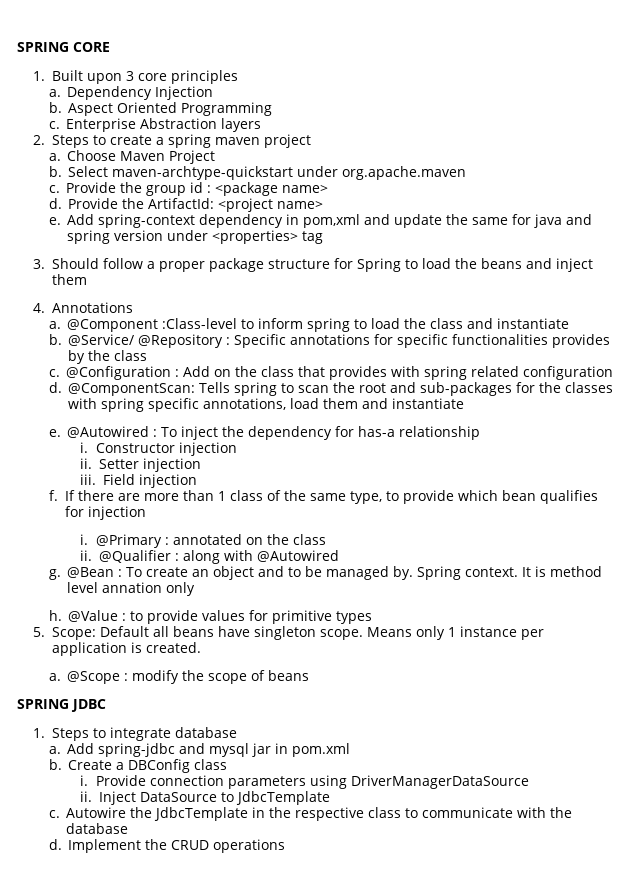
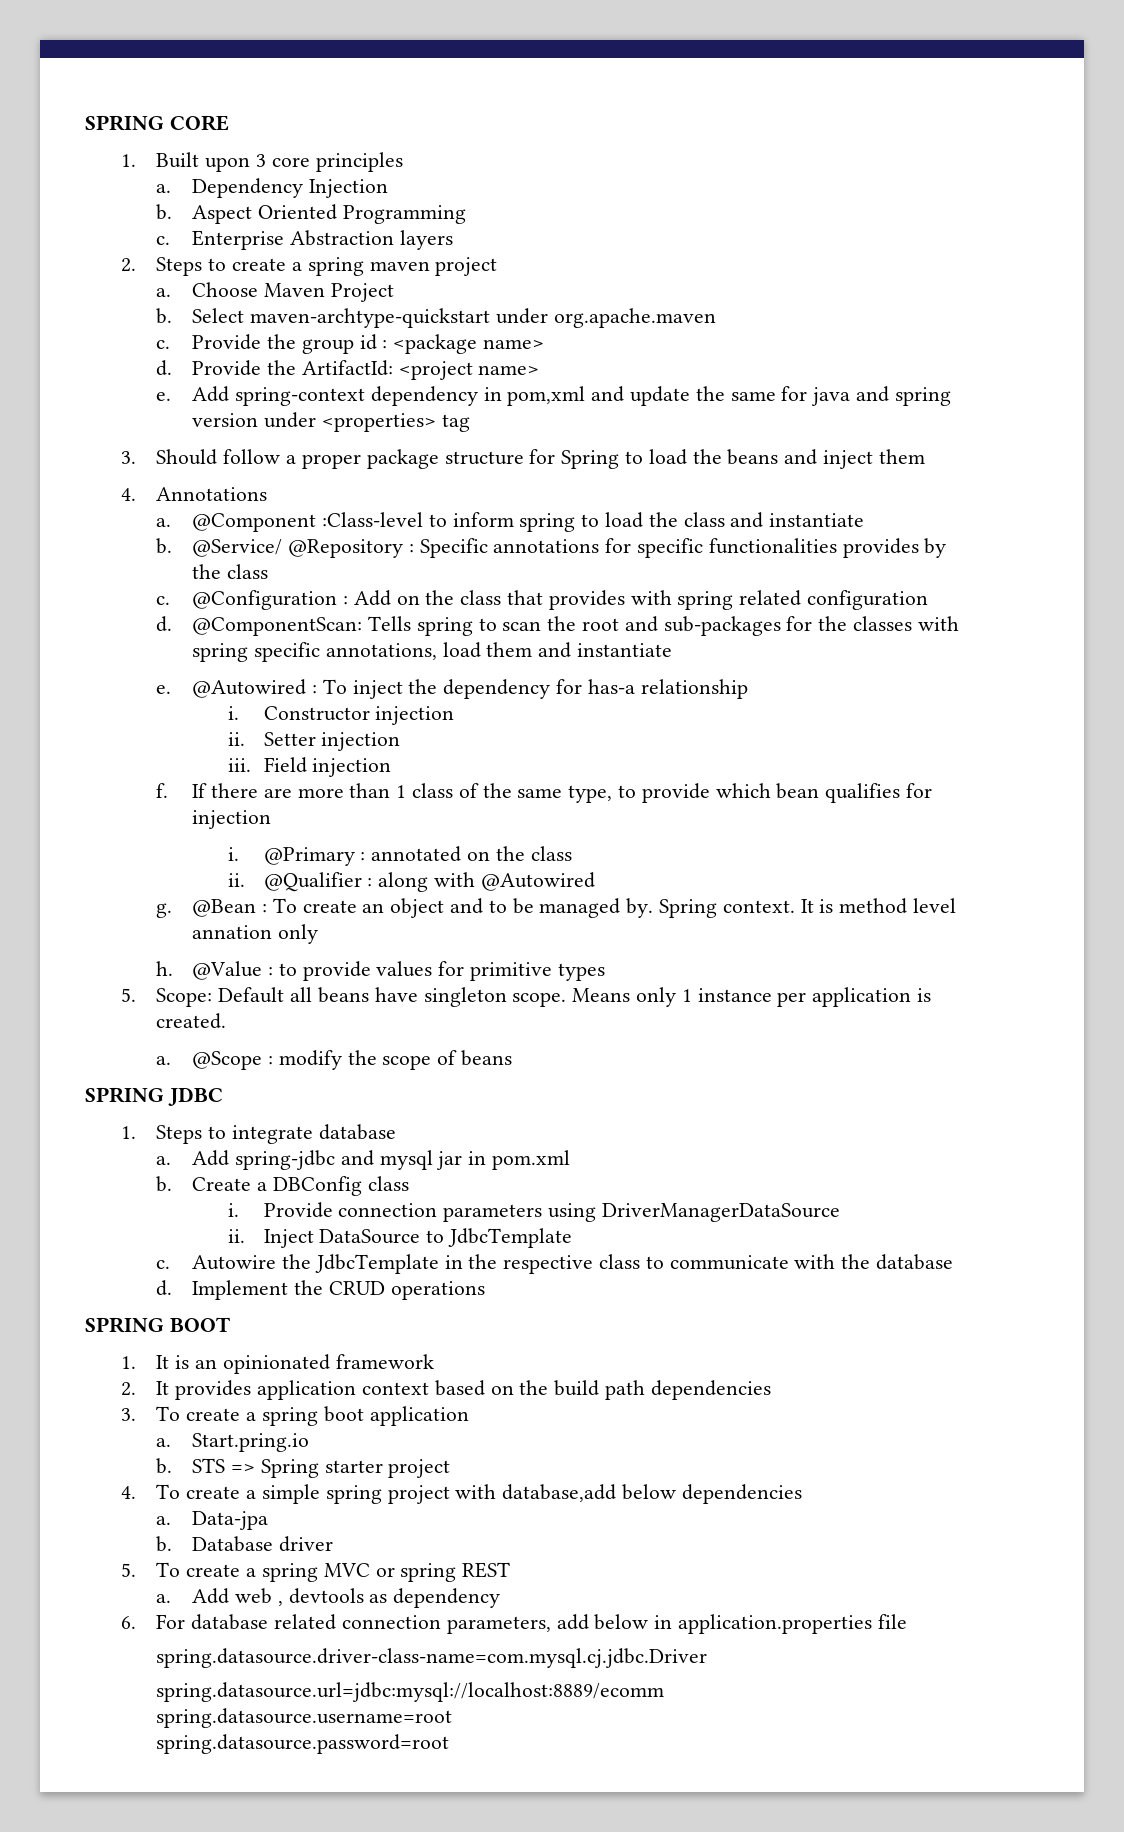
(286, 846) none -> [85,1317,230,1333] [120,1354,434,1374] [120,1380,771,1400] [120,1406,469,1426] [156,1433,310,1452] [156,1458,451,1478] [120,1484,802,1504] [156,1511,269,1530] [156,1536,334,1552] [120,1562,511,1582] [156,1588,501,1608] [120,1614,907,1634] [156,1648,708,1668] [156,1682,665,1702] [156,1708,453,1728] [156,1734,450,1754] // SPRING BOOT // 1. It is an opinionated framework // 2. It provides application context based on the build path dependencies // 3. To create a spring boot application // a. Start.pring.io // b. STS => Spring starter project // 4. To create a simple spring project with database,add below dependencies // a. Data-jpa // b. Database driver // 5. To create a spring MVC or spring REST // a. Add web , devtools as dependency // 6. For database related connection parameters, add below in application.properties file // spring.datasource.driver-class-name=com.mysql.cj.jdbc.Driver // spring.datasource.url=jdbc:mysql://localhost:8889/ecomm // spring.datasource.username=root // spring.datasource.password=root

